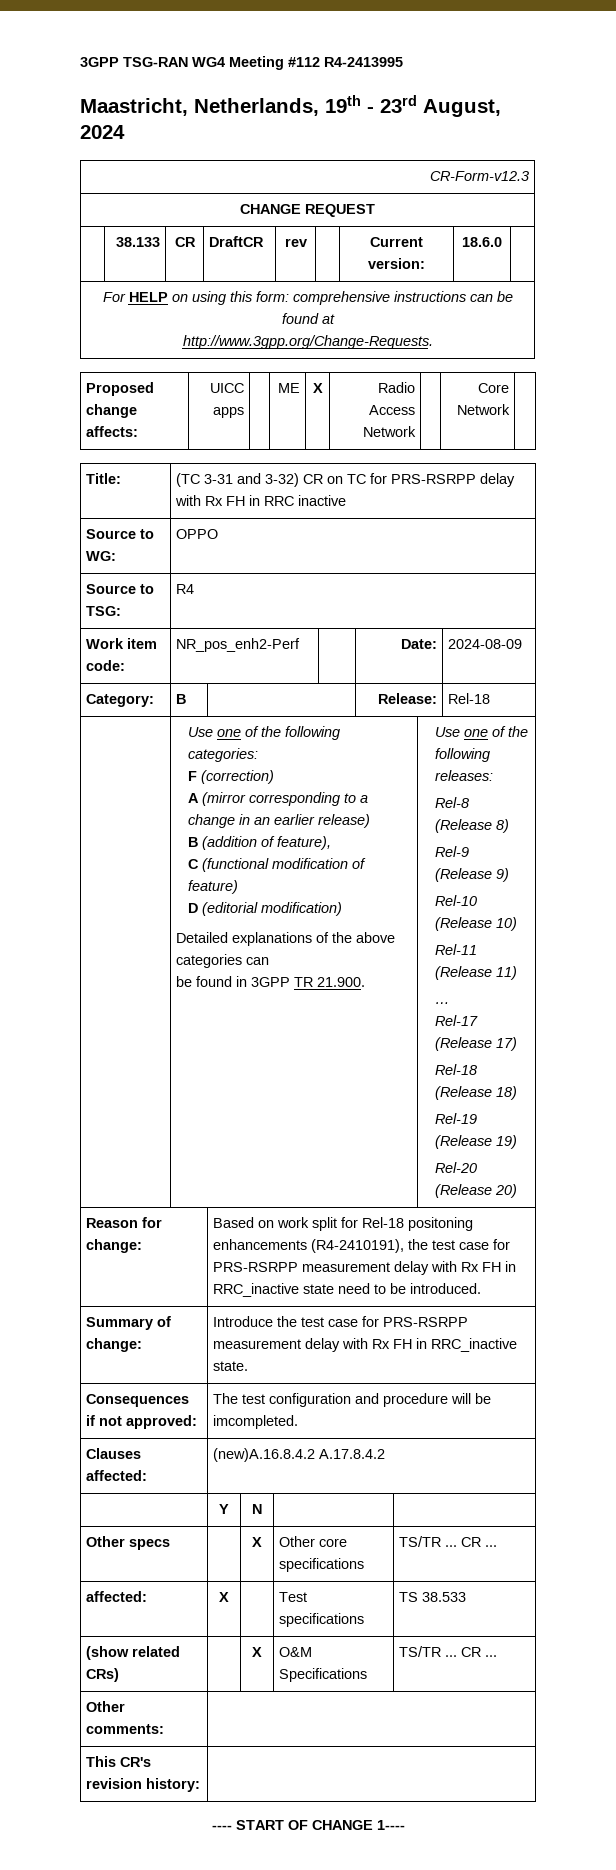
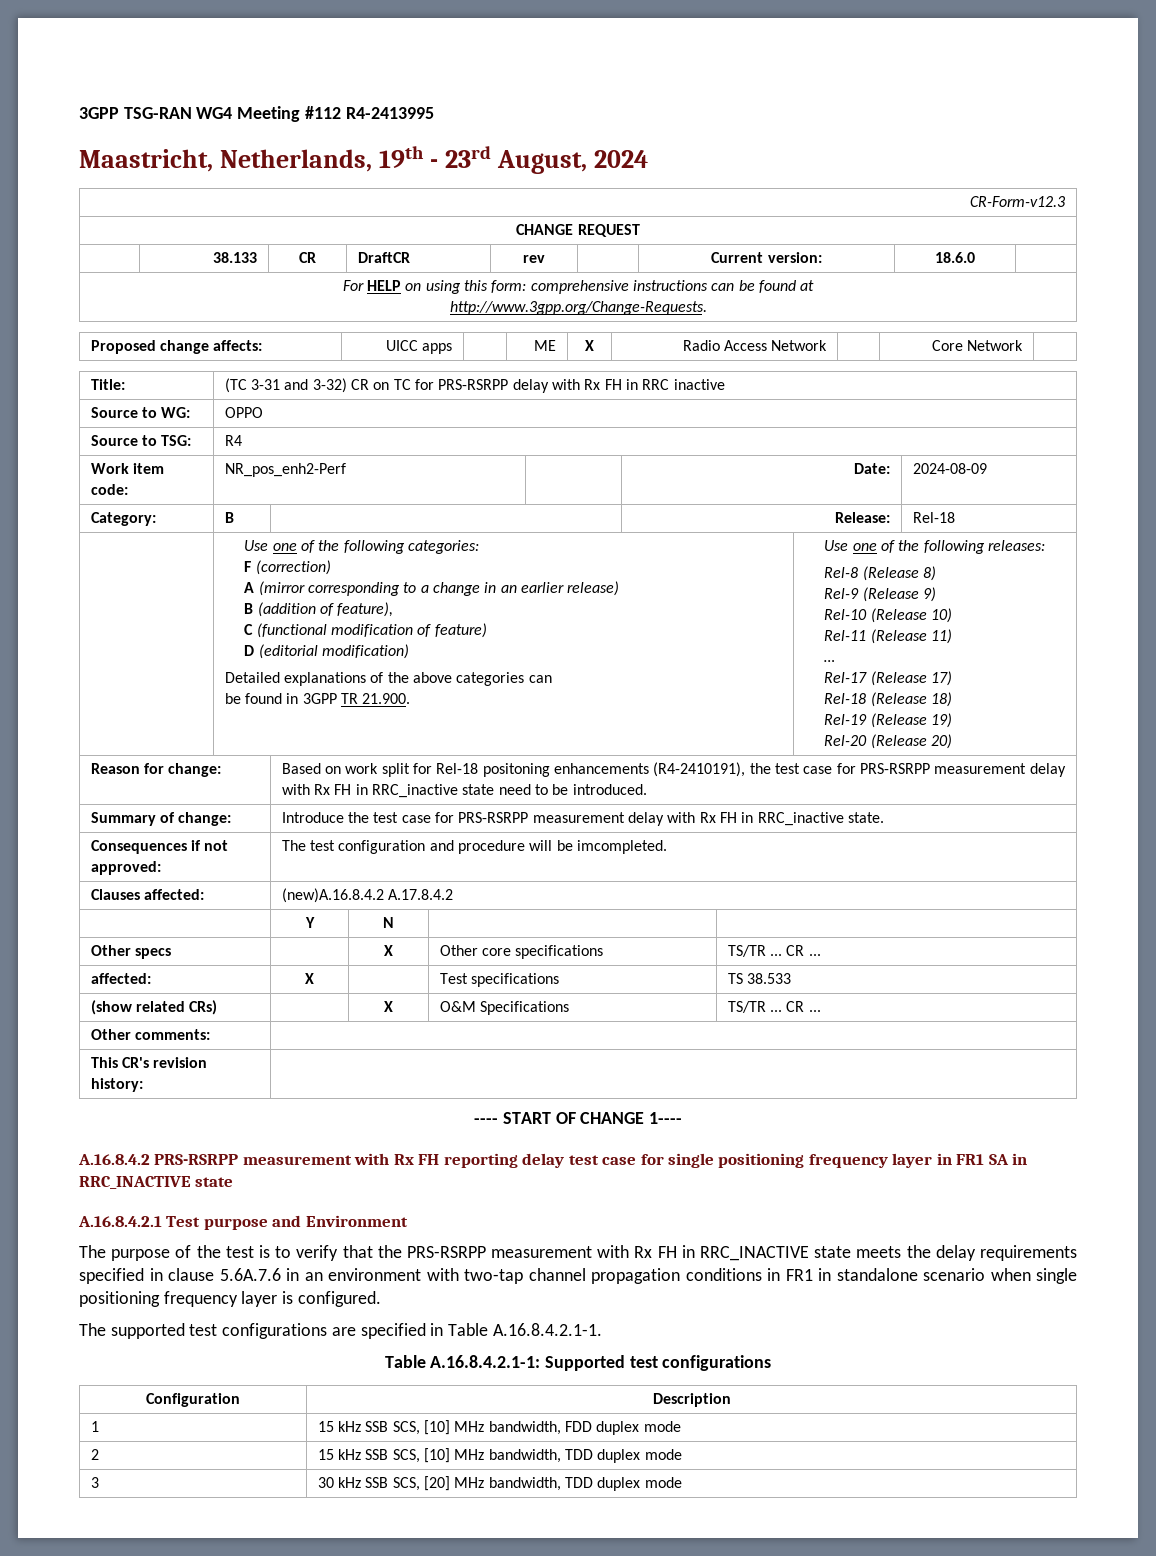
(405, 1825) none -> [78,1153,1028,1168] [79,1176,234,1189] [78,1215,408,1230] [79,1245,1077,1261] [79,1268,1077,1284] [79,1291,381,1307] [79,1323,602,1339] [384,1355,772,1371] [146,1393,240,1407] [652,1393,731,1407] [90,1421,99,1432] [317,1420,681,1435] [90,1449,99,1460] [317,1448,682,1463] [90,1477,99,1488] [317,1476,682,1491] // A.16.8.4.2 PRS-RSRPP measurement with Rx FH reporting delay test case for single positioning frequency layer in FR1 SA in RRC_INACTIVE state // A.16.8.4.2.1 Test purpose and Environment // The purpose of the test is to verify that the PRS-RSRPP measurement with Rx FH in RRC_INACTIVE state meets the delay requirements specified in clause 5.6A.7.6 in an environment with two-tap channel propagation conditions in FR1 in standalone scenario when single positioning frequency layer is configured. // The supported test configurations are specified in Table A.16.8.4.2.1-1. // Table A.16.8.4.2.1-1: Supported test configurations // Configuration | Description // 1 | 15 kHz SSB SCS, [10] MHz bandwidth, FDD duplex mode // 2 | 15 kHz SSB SCS, [10] MHz bandwidth, TDD duplex mode // 3 | 30 kHz SSB SCS, [20] MHz bandwidth, TDD duplex mode

